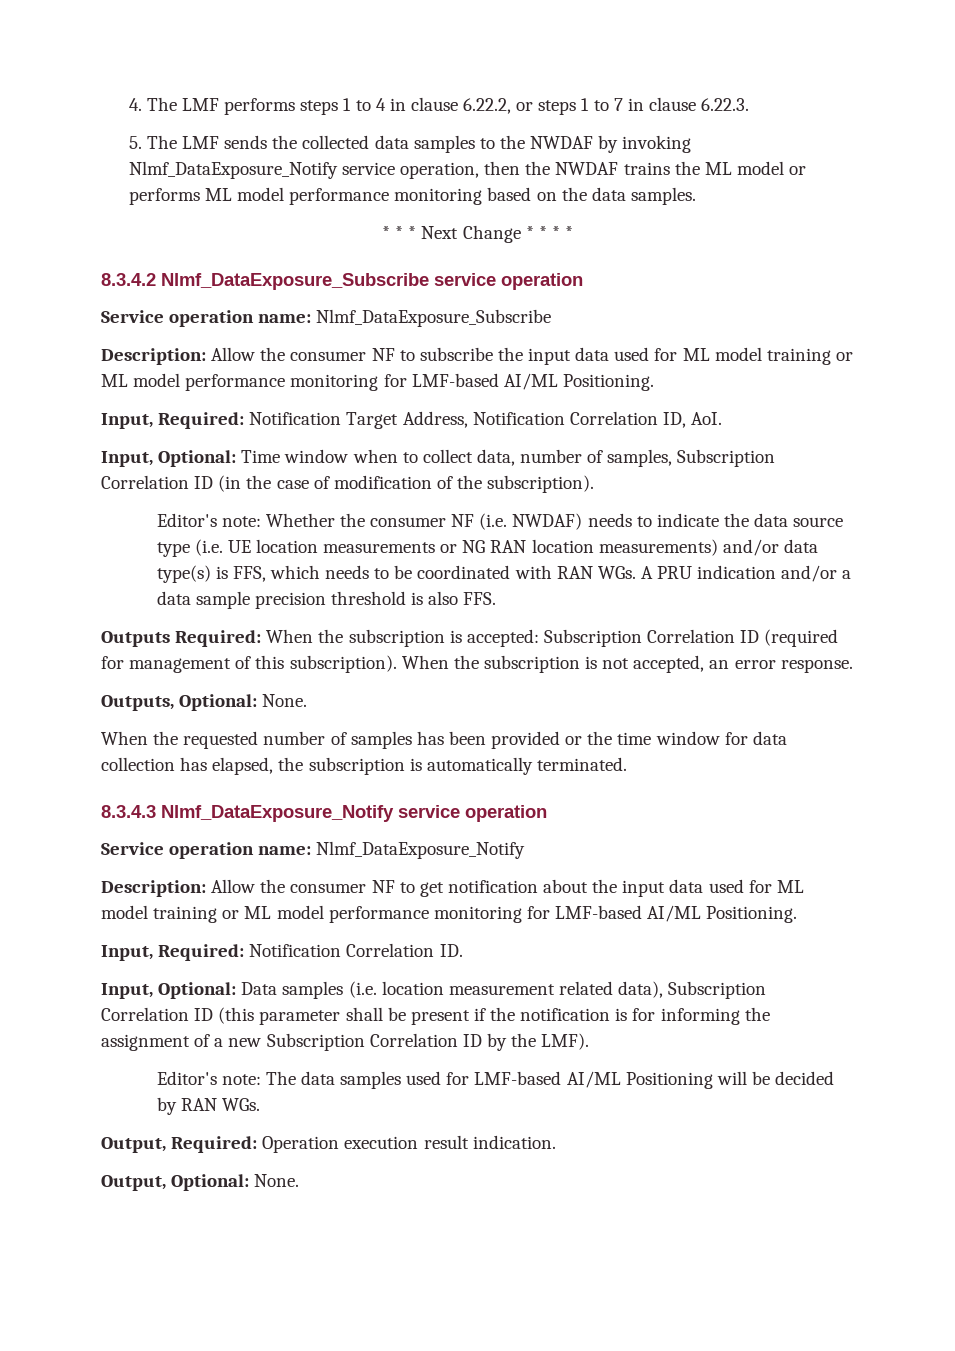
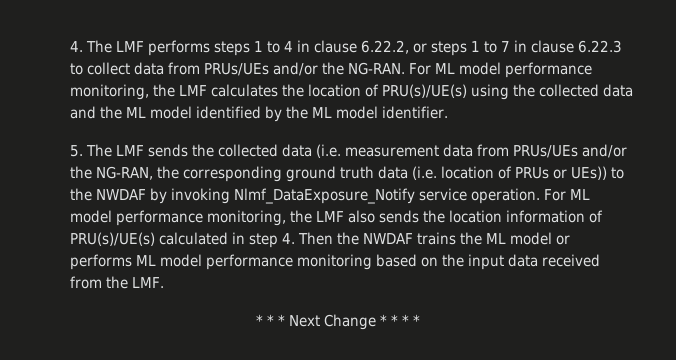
[701,98,750,111] 6.22.3. -> [578,40,623,53] [70,62,593,78] [70,84,634,100] [70,106,449,122] 6.22.3 to collect data from PRUs/UEs and/or the NG-RAN. For ML model performance monitoring, the LMF calculates the location of PRU(s)/UE(s) using the collected data and the ML model identified by the ML model identifier.
[413,135,475,153] samples -> [316,144,628,158] [70,166,608,182] (i.e. measurement data from PRUs/UEs and/or the NG-RAN, the corresponding ground truth data (i.e. location of PRUs or UEs))
[400,161,521,179] operation, then -> [471,188,591,204] [70,210,604,226] [70,232,334,248] operation. For ML model performance monitoring, the LMF also sends the location information of PRU(s)/UE(s) calculated in step 4. Then
[591,187,696,205] data samples. -> [468,254,601,270] [70,276,165,289] input data received from the LMF.
[101,273,583,290] [101,309,552,327] [101,347,853,365] [101,373,654,391] [101,411,723,429] [101,449,776,467] [101,475,595,493] [156,513,844,530] [156,539,818,557] [156,565,852,583] [156,591,497,609] [101,629,839,647] [101,655,853,673] [101,694,308,711] [101,731,787,749] [101,757,627,775] [101,805,547,822] [101,841,526,859] [101,879,804,897] [101,905,798,923] [101,943,463,961] [101,981,767,999] [101,1007,770,1025] [101,1033,590,1051] [156,1071,835,1089] [156,1097,260,1115] [101,1135,556,1153] [101,1174,300,1191] // 8.3.4.2 Nlmf_DataExposure_Subscribe service operation // Service operation name: Nlmf_DataExposure_Subscribe // Description: Allow the consumer NF to subscribe the input data used for ML model training or ML model performance monitoring for LMF-based AI/ML Positioning. // Input, Required: Notification Target Address, Notification Correlation ID, AoI. // Input, Optional: Time window when to collect data, number of samples, Subscription Correlation ID (in the case of modification of the subscription). // Editor's note: Whether the consumer NF (i.e. NWDAF) needs to indicate the data source type (i.e. UE location measurements or NG RAN location measurements) and/or data type(s) is FFS, which needs to be coordinated with RAN WGs. A PRU indication and/or a data sample precision threshold is also FFS. // Outputs Required: When the subscription is accepted: Subscription Correlation ID (required for management of this subscription). When the subscription is not accepted, an error response. // Outputs, Optional: None. // When the requested number of samples has been provided or the time window for data collection has elapsed, the subscription is automatically terminated. // 8.3.4.3 Nlmf_DataExposure_Notify service operation // Service operation name: Nlmf_DataExposure_Notify // Description: Allow the consumer NF to get notification about the input data used for ML model training or ML model performance monitoring for LMF-based AI/ML Positioning. // Input, Required: Notification Correlation ID. // Input, Optional: Data samples (i.e. location measurement related data), Subscription Correlation ID (this parameter shall be present if the notification is for informing the assignment of a new Subscription Correlation ID by the LMF). // Editor's note: The data samples used for LMF-based AI/ML Positioning will be decided by RAN WGs. // Output, Required: Operation execution result indication. // Output, Optional: None. -> (420, 320) none

